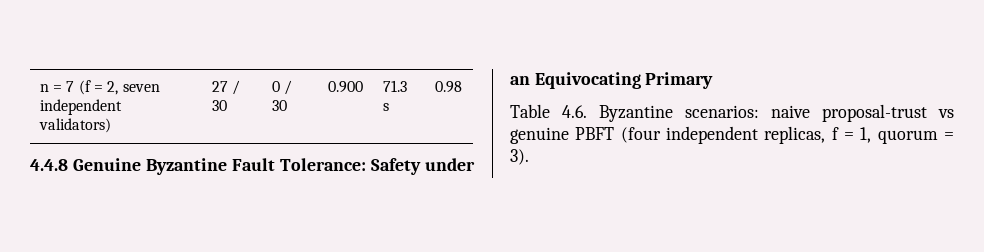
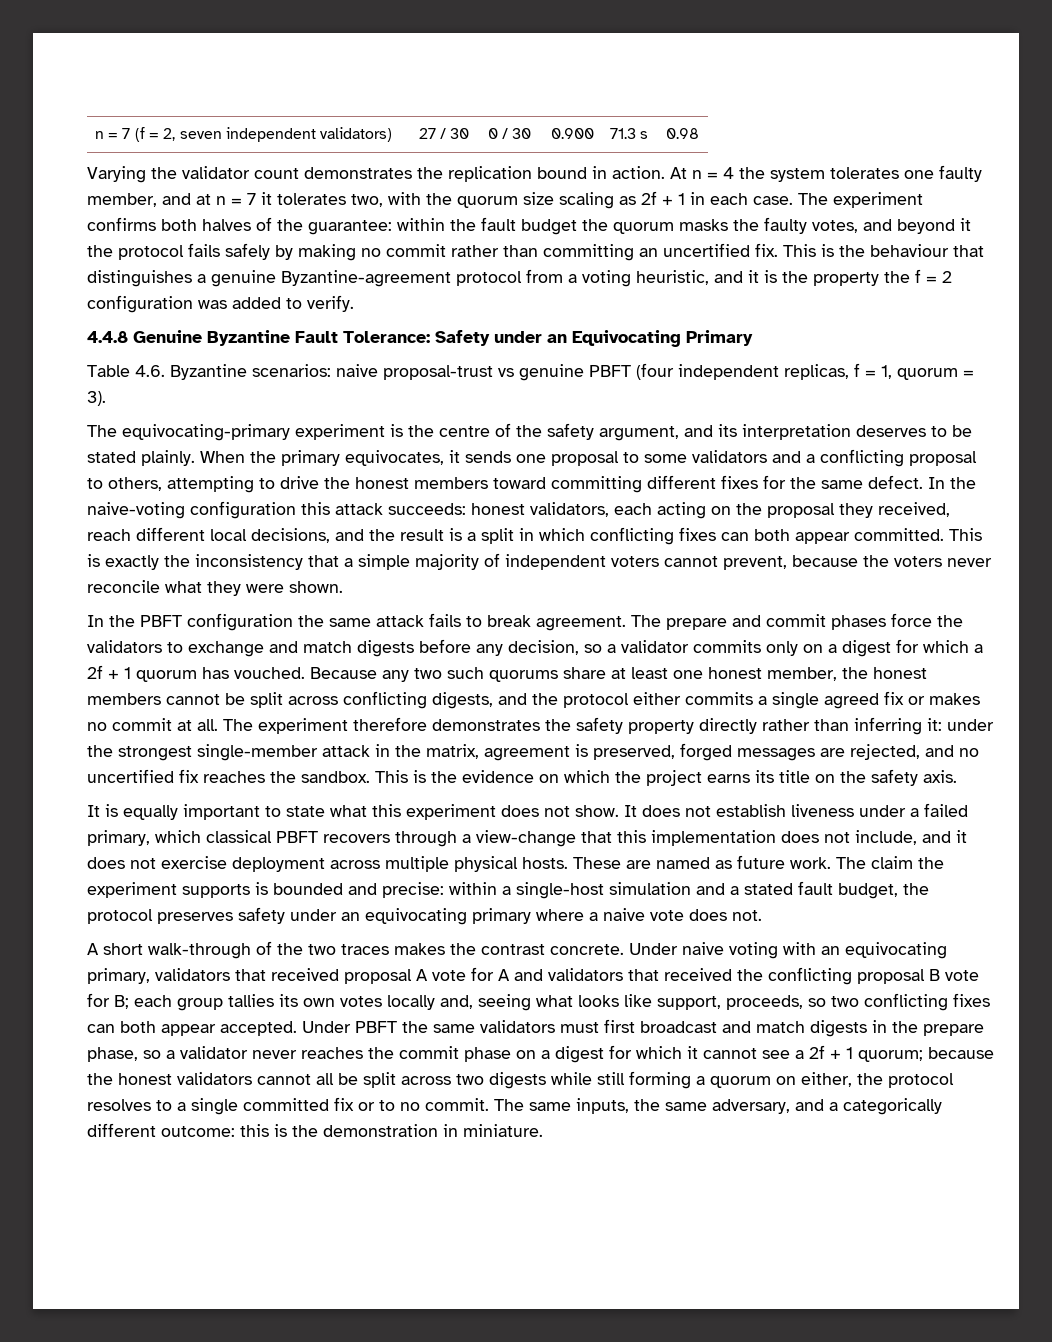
(462, 87) none -> [87,165,982,183] [87,191,923,209] [87,217,971,235] [87,243,984,261] [87,269,952,287] [87,295,354,313] // Varying the validator count demonstrates the replication bound in action. At n = 4 the system tolerates one faulty member, and at n = 7 it tolerates two, with the quorum size scaling as 2f + 1 in each case. The experiment confirms both halves of the guarantee: within the fault budget the quorum masks the faulty votes, and beyond it the protocol fails safely by making no commit rather than committing an uncertified fix. This is the behaviour that distinguishes a genuine Byzantine-agreement protocol from a voting heuristic, and it is the property the f = 2 configuration was added to verify.
(529, 157) none -> [87,423,972,441] [87,449,977,467] [87,475,976,493] [87,501,950,519] [87,527,982,545] [87,553,992,570] [87,580,343,596] [87,613,963,631] [87,639,983,657] [87,665,927,682] [87,691,980,709] [87,717,994,735] [87,743,979,761] [87,769,957,786] [87,803,968,820] [87,830,967,847] [87,855,944,872] [87,881,929,899] [87,907,762,925] [87,941,947,959] [87,967,979,985] [87,993,990,1011] [87,1019,984,1037] [87,1045,994,1063] [87,1071,954,1089] [87,1097,942,1115] [87,1123,543,1137] // The equivocating-primary experiment is the centre of the safety argument, and its interpretation deserves to be stated plainly. When the primary equivocates, it sends one proposal to some validators and a conflicting proposal to others, attempting to drive the honest members toward committing different fixes for the same defect. In the naive-voting configuration this attack succeeds: honest validators, each acting on the proposal they received, reach different local decisions, and the result is a split in which conflicting fixes can both appear committed. This is exactly the inconsistency that a simple majority of independent voters cannot prevent, because the voters never reconcile what they were shown. // In the PBFT configuration the same attack fails to break agreement. The prepare and commit phases force the validators to exchange and match digests before any decision, so a validator commits only on a digest for which a 2f + 1 quorum has vouched. Because any two such quorums share at least one honest member, the honest members cannot be split across conflicting digests, and the protocol either commits a single agreed fix or makes no commit at all. The experiment therefore demonstrates the safety property directly rather than inferring it: under the strongest single-member attack in the matrix, agreement is preserved, forged messages are rejected, and no uncertified fix reaches the sandbox. This is the evidence on which the project earns its title on the safety axis. // It is equally important to state what this experiment does not show. It does not establish liveness under a failed primary, which classical PBFT recovers through a view-change that this implementation does not include, and it does not exercise deployment across multiple physical hosts. These are named as future work. The claim the experiment supports is bounded and precise: within a single-host simulation and a stated fault budget, the protocol preserves safety under an equivocating primary where a naive vote does not. // A short walk-through of the two traces makes the contrast concrete. Under naive voting with an equivocating primary, validators that received proposal A vote for A and validators that received the conflicting proposal B vote for B; each group tallies its own votes locally and, seeing what looks like support, proceeds, so two conflicting fixes can both appear accepted. Under PBFT the same validators must first broadcast and match digests in the prepare phase, so a validator never reaches the commit phase on a digest for which it cannot see a 2f + 1 quorum; because the honest validators cannot all be split across two digests while still forming a quorum on either, the protocol resolves to a single committed fix or to no commit. The same inputs, the same adversary, and a categorically different outcome: this is the demonstration in miniature.

